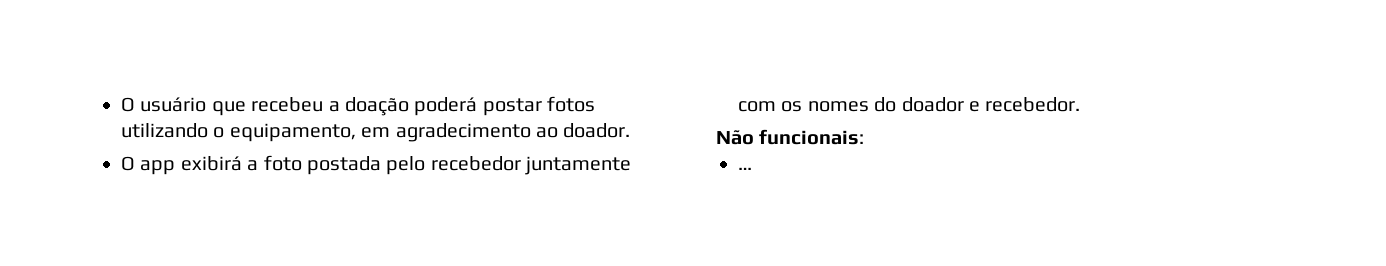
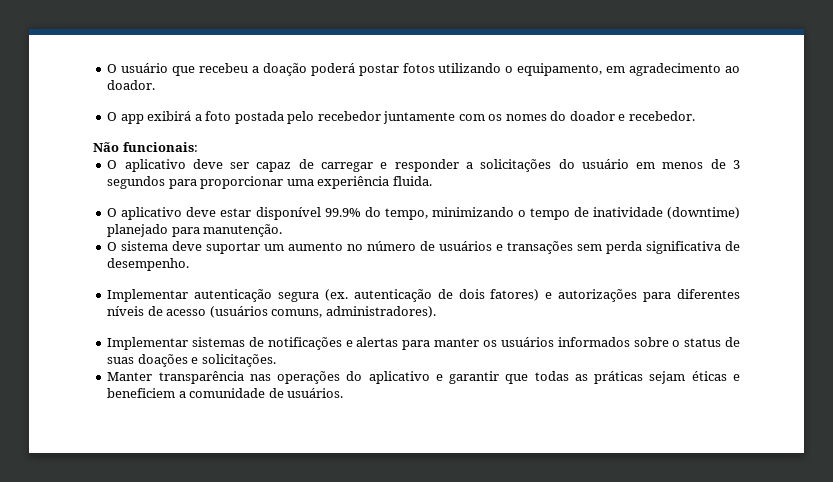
[738,167,752,170] … -> [107,159,741,172] [107,176,432,189] [107,207,741,220] [107,224,283,237] [107,241,741,254] [107,258,190,271] [107,289,740,302] [107,306,436,318] [107,337,740,350] [107,354,276,367] [107,371,741,384] [107,388,344,398] O aplicativo deve ser capaz de carregar e responder a solicitações do usuário em menos de 3 segundos para proporcionar uma experiência fluida. // O aplicativo deve estar disponível 99.9% do tempo, minimizando o tempo de inatividade (downtime) planejado para manutenção. // O sistema deve suportar um aumento no número de usuários e transações sem perda significativa de desempenho. // Implementar autenticação segura (ex. autenticação de dois fatores) e autorizações para diferentes níveis de acesso (usuários comuns, administradores). // Implementar sistemas de notificações e alertas para manter os usuários informados sobre o status de suas doações e solicitações. // Manter transparência nas operações do aplicativo e garantir que todas as práticas sejam éticas e beneficiem a comunidade de usuários.

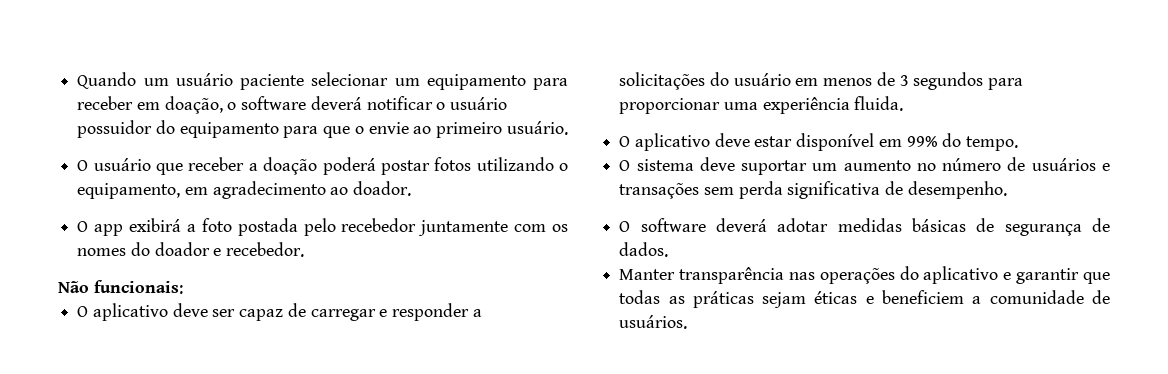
(107, 68) none -> [77,72,568,90] [77,96,508,114] [77,120,568,138] Quando um usuário paciente selecionar um equipamento para receber em doação, o software deverá notificar o usuário possuidor do equipamento para que o envie ao primeiro usuário. //
[199,63,249,73] recebeu -> [188,157,245,171] receber
[324,207,741,220] [107,224,283,237] 99.9% do tempo, minimizando o tempo de inatividade (downtime) planejado para manutenção. -> [878,133,1019,151] em 99% do tempo.
[107,289,740,302] [107,306,436,318] [107,337,740,350] [107,354,276,367] Implementar autenticação segura (ex. autenticação de dois fatores) e autorizações para diferentes níveis de acesso (usuários comuns, administradores). // Implementar sistemas de notificações e alertas para manter os usuários informados sobre o status de suas doações e solicitações. -> [619,218,1110,236] [619,242,669,257] O software deverá adotar medidas básicas de segurança de dados.

